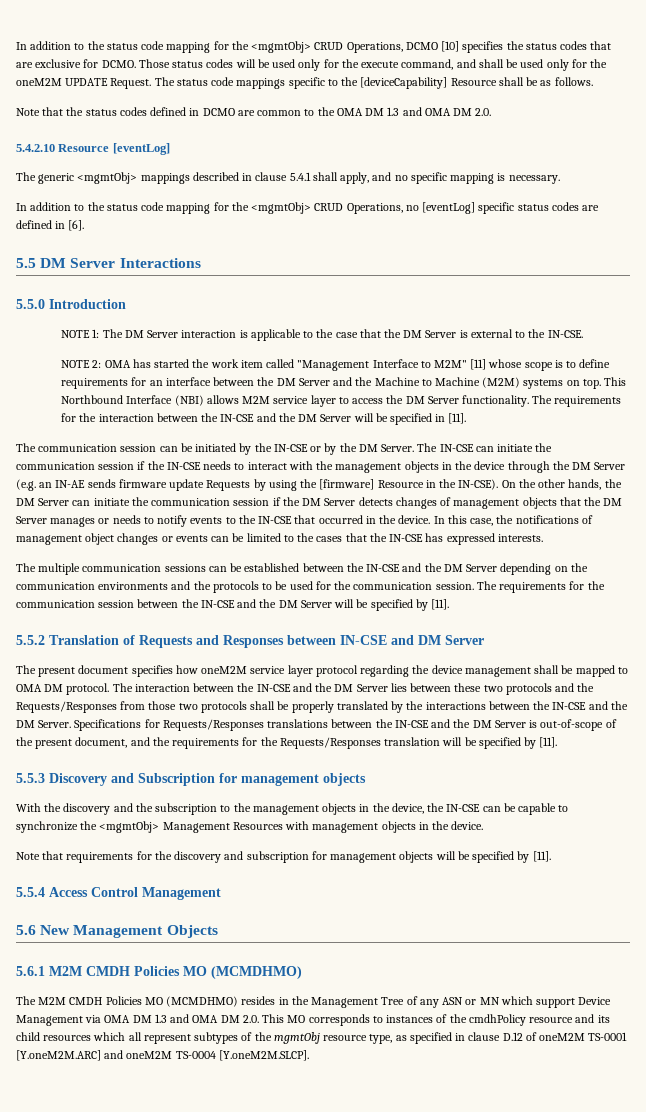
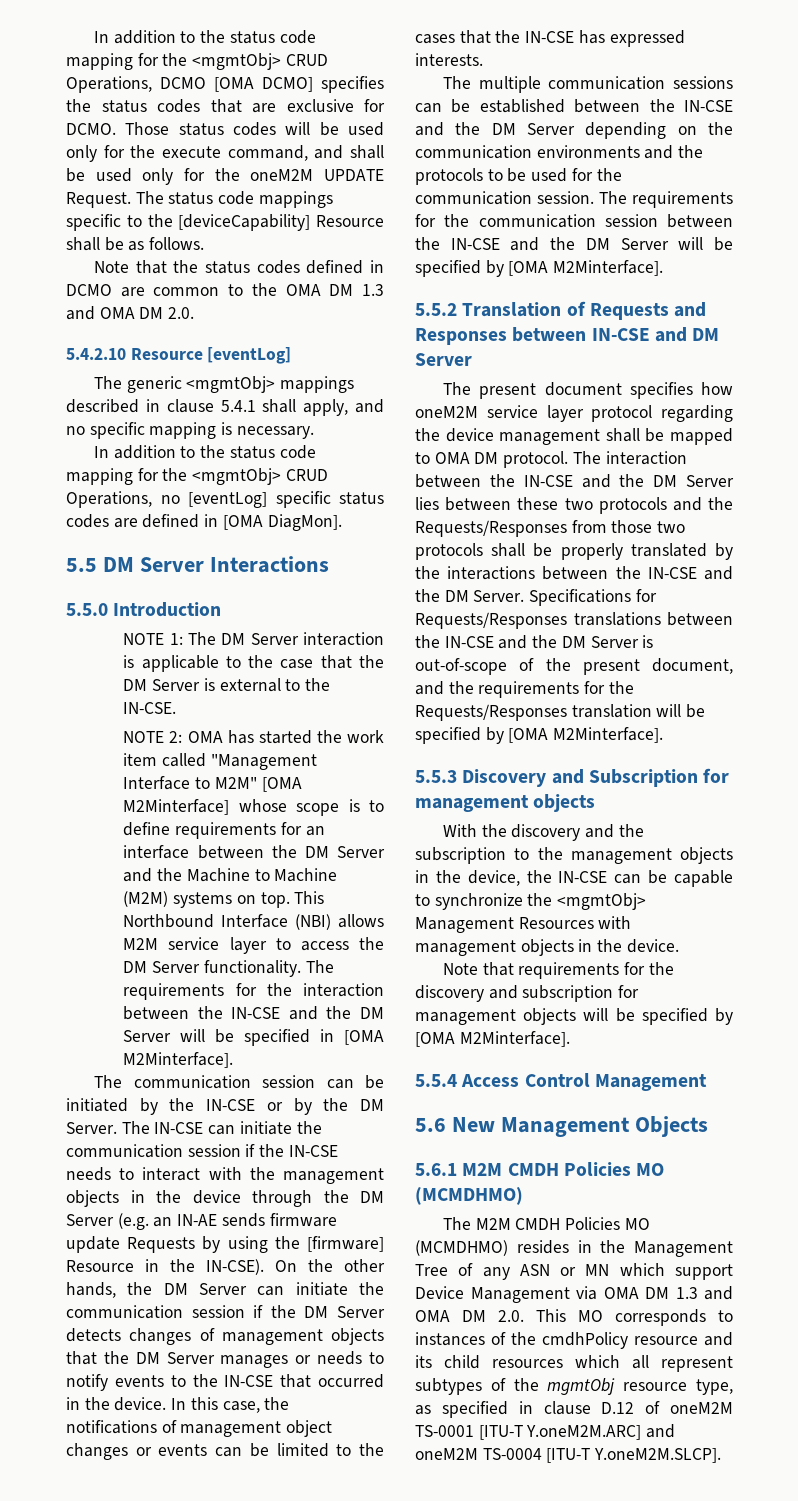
[441,41,460,52] [10] -> [214,77,313,92] [OMA DCMO]
[68,220,85,231] [6]. -> [222,514,342,531] [OMA DiagMon].
[470,359,487,370] [11] -> [261,777,302,792] [123,799,230,815] [OMA M2Minterface]
[448,413,467,424] [11]. -> [344,1030,384,1045] [123,1052,234,1068] [OMA M2Minterface].
[431,599,450,610] [11]. -> [508,260,664,276] [OMA M2Minterface].
[539,737,558,748] [11]. -> [508,727,664,743] [OMA M2Minterface].
[532,851,551,862] [11]. -> [415,1031,570,1047] [OMA M2Minterface].
[16,1050,101,1061] [Y.oneM2M.ARC] -> [478,1425,642,1440] [ITU-T Y.oneM2M.ARC]
[218,1050,309,1061] [Y.oneM2M.SLCP]. -> [546,1448,722,1463] [ITU-T Y.oneM2M.SLCP].

